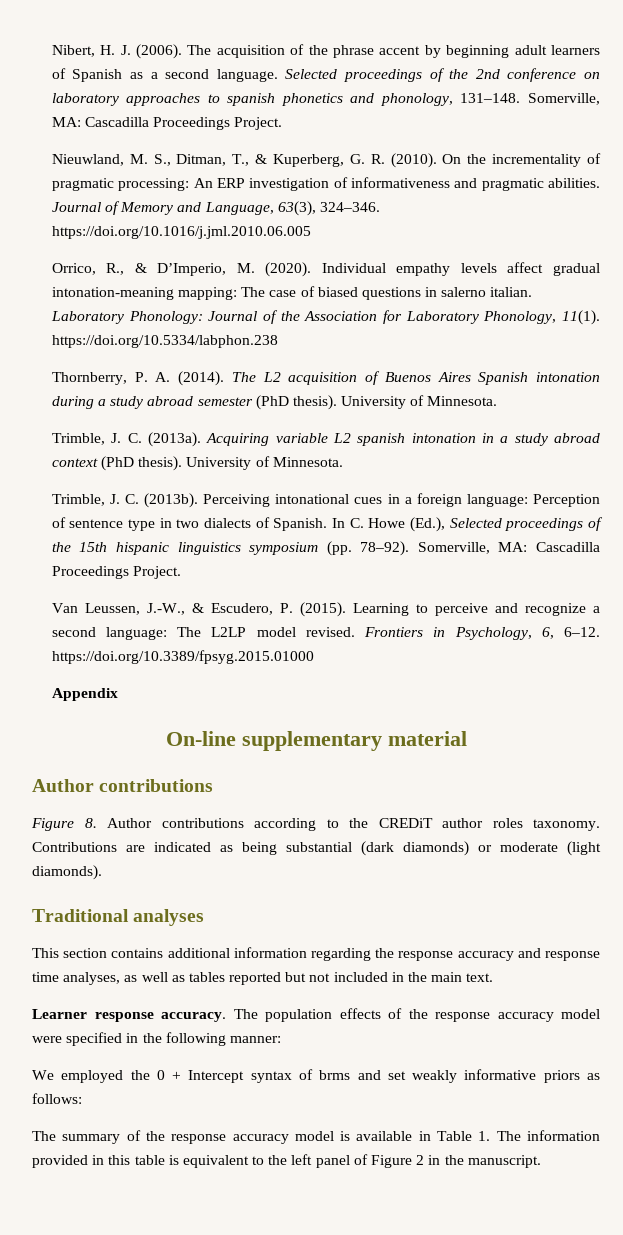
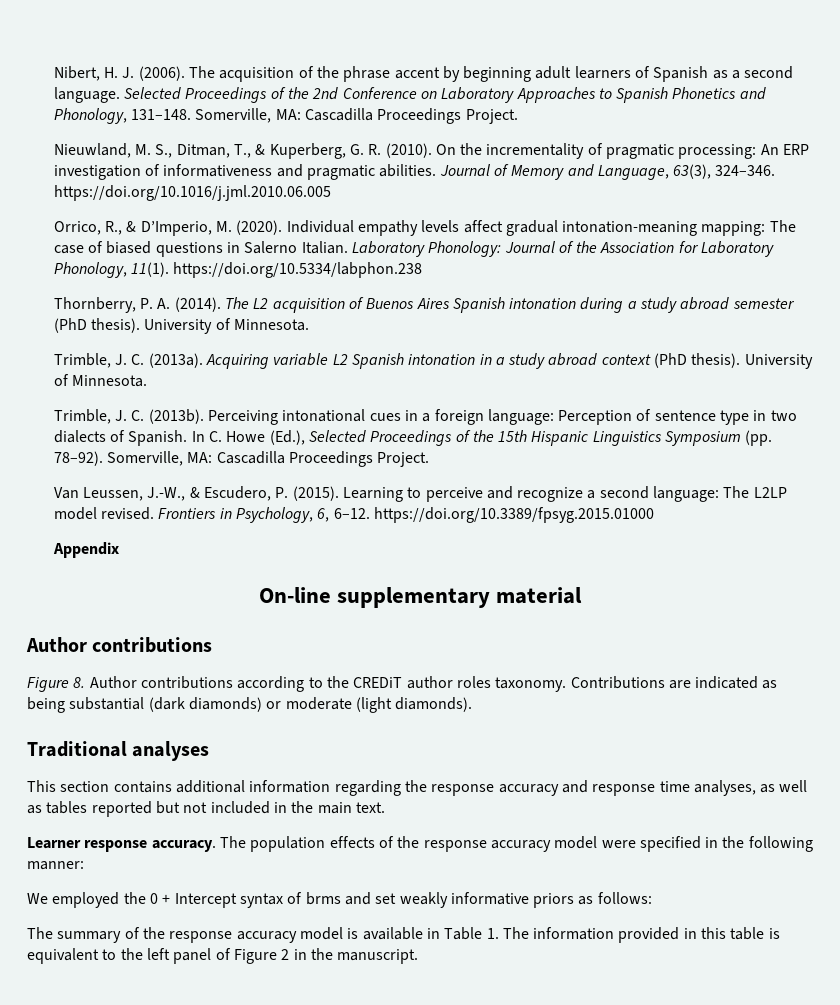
[344,69,423,82] proceedings -> [185,87,268,103] Proceedings
[507,68,600,82] [51,93,453,106] conference on laboratory approaches to spanish phonetics and phonology, -> [342,87,766,103] [53,108,127,124] Conference on Laboratory Approaches to Spanish Phonetics and Phonology,
[441,287,533,297] salerno italian. -> [244,241,348,254] Salerno Italian.
[357,433,406,446] spanish -> [351,353,404,369] Spanish
[505,518,584,531] proceedings -> [370,430,453,446] Proceedings
[115,542,319,555] hispanic linguistics symposium -> [531,431,742,446] Hispanic Linguistics Symposium

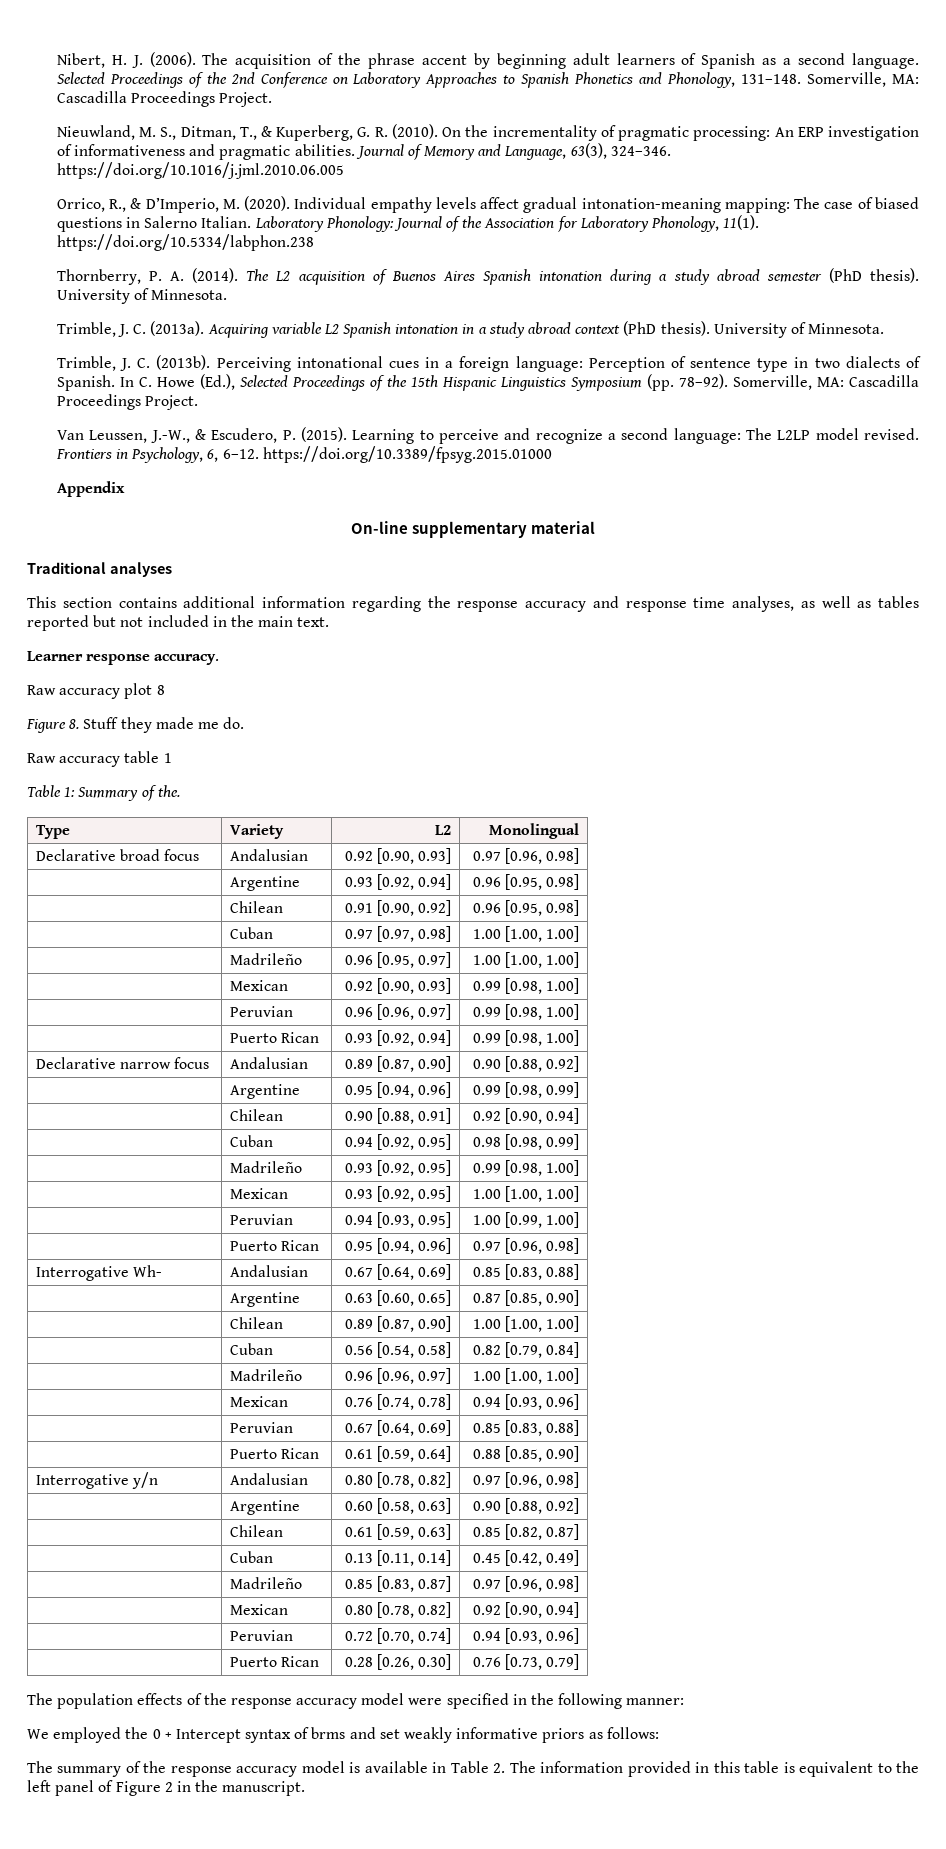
[26,637,213,653] [27,676,778,692] [27,697,473,713] // Author contributions // Figure 8. Author contributions according to the CREDiT author roles taxonomy. Contributions are indicated as being substantial (dark diamonds) or moderate (light diamonds). -> (596, 527) none
(216, 846) none -> [27,683,165,699] [26,717,245,733] [27,751,172,767] [27,785,180,801] [36,825,71,839] [230,824,285,839] [434,825,451,835] [488,823,579,839] [36,849,200,861] [230,849,309,861] [344,848,451,864] [472,848,579,864] [230,876,301,891] [344,874,451,890] [472,874,579,890] [230,901,284,913] [344,900,451,916] [472,900,579,916] [230,927,274,939] [344,926,451,942] [472,926,579,942] [230,953,303,965] [344,952,451,968] [472,952,579,968] [230,980,289,991] [344,978,451,994] [472,978,579,994] [230,1006,294,1017] [344,1004,451,1020] [472,1004,579,1020] [230,1032,320,1043] [344,1030,451,1046] [472,1030,579,1046] [36,1057,210,1069] [230,1057,309,1069] [344,1056,451,1072] [472,1056,579,1072] [230,1084,301,1099] [344,1082,451,1098] [472,1082,579,1098] [230,1109,284,1121] [344,1108,451,1124] [472,1108,579,1124] [230,1135,274,1147] [344,1134,451,1150] [472,1134,579,1150] [230,1161,303,1173] [344,1160,451,1176] [472,1160,579,1176] [230,1188,289,1199] [344,1186,451,1202] [472,1186,579,1202] [230,1214,294,1225] [344,1212,451,1228] [472,1212,579,1228] [230,1240,320,1251] [344,1238,451,1254] [472,1238,579,1254] [36,1265,163,1281] [230,1265,309,1277] [344,1264,451,1280] [472,1264,579,1280] [230,1292,301,1307] [344,1290,451,1306] [472,1290,579,1306] [230,1317,284,1329] [344,1316,451,1332] [472,1316,579,1332] [230,1343,274,1355] [344,1342,451,1358] [472,1342,579,1358] [230,1369,303,1381] [344,1368,451,1384] [472,1368,579,1384] [230,1396,289,1407] [344,1394,451,1410] [472,1394,579,1410] [230,1422,294,1433] [344,1420,451,1436] [472,1420,579,1436] [230,1448,320,1459] [344,1446,451,1462] [472,1446,579,1462] [36,1472,159,1489] [230,1473,309,1485] [344,1472,451,1488] [472,1472,579,1488] [230,1500,301,1515] [344,1498,451,1514] [472,1498,579,1514] [230,1525,284,1537] [344,1524,451,1540] [472,1524,579,1540] [230,1551,274,1563] [344,1550,451,1566] [472,1550,579,1566] [230,1577,303,1589] [344,1576,451,1592] [472,1576,579,1592] [230,1604,289,1615] [344,1602,451,1618] [472,1602,579,1618] [230,1630,294,1641] [344,1628,451,1644] [472,1628,579,1644] [230,1656,320,1667] [344,1654,451,1670] [472,1654,579,1670] // Raw accuracy plot 8 // Figure 8. Stuff they made me do. // Raw accuracy table 1 // Table 1: Summary of the. // Type | Variety | L2 | Monolingual // Declarative broad focus | Andalusian | 0.92 [0.90, 0.93] | 0.97 [0.96, 0.98] // | Argentine | 0.93 [0.92, 0.94] | 0.96 [0.95, 0.98] // | Chilean | 0.91 [0.90, 0.92] | 0.96 [0.95, 0.98] // | Cuban | 0.97 [0.97, 0.98] | 1.00 [1.00, 1.00] // | Madrileño | 0.96 [0.95, 0.97] | 1.00 [1.00, 1.00] // | Mexican | 0.92 [0.90, 0.93] | 0.99 [0.98, 1.00] // | Peruvian | 0.96 [0.96, 0.97] | 0.99 [0.98, 1.00] // | Puerto Rican | 0.93 [0.92, 0.94] | 0.99 [0.98, 1.00] // Declarative narrow focus | Andalusian | 0.89 [0.87, 0.90] | 0.90 [0.88, 0.92] // | Argentine | 0.95 [0.94, 0.96] | 0.99 [0.98, 0.99] // | Chilean | 0.90 [0.88, 0.91] | 0.92 [0.90, 0.94] // | Cuban | 0.94 [0.92, 0.95] | 0.98 [0.98, 0.99] // | Madrileño | 0.93 [0.92, 0.95] | 0.99 [0.98, 1.00] // | Mexican | 0.93 [0.92, 0.95] | 1.00 [1.00, 1.00] // | Peruvian | 0.94 [0.93, 0.95] | 1.00 [0.99, 1.00] // | Puerto Rican | 0.95 [0.94, 0.96] | 0.97 [0.96, 0.98] // Interrogative Wh- | Andalusian | 0.67 [0.64, 0.69] | 0.85 [0.83, 0.88] // | Argentine | 0.63 [0.60, 0.65] | 0.87 [0.85, 0.90] // | Chilean | 0.89 [0.87, 0.90] | 1.00 [1.00, 1.00] // | Cuban | 0.56 [0.54, 0.58] | 0.82 [0.79, 0.84] // | Madrileño | 0.96 [0.96, 0.97] | 1.00 [1.00, 1.00] // | Mexican | 0.76 [0.74, 0.78] | 0.94 [0.93, 0.96] // | Peruvian | 0.67 [0.64, 0.69] | 0.85 [0.83, 0.88] // | Puerto Rican | 0.61 [0.59, 0.64] | 0.88 [0.85, 0.90] // Interrogative y/n | Andalusian | 0.80 [0.78, 0.82] | 0.97 [0.96, 0.98] // | Argentine | 0.60 [0.58, 0.63] | 0.90 [0.88, 0.92] // | Chilean | 0.61 [0.59, 0.63] | 0.85 [0.82, 0.87] // | Cuban | 0.13 [0.11, 0.14] | 0.45 [0.42, 0.49] // | Madrileño | 0.85 [0.83, 0.87] | 0.97 [0.96, 0.98] // | Mexican | 0.80 [0.78, 0.82] | 0.92 [0.90, 0.94] // | Peruvian | 0.72 [0.70, 0.74] | 0.94 [0.93, 0.96] // | Puerto Rican | 0.28 [0.26, 0.30] | 0.76 [0.73, 0.79] //
[486,928,499,939] 1. -> [493,1763,506,1773] 2.

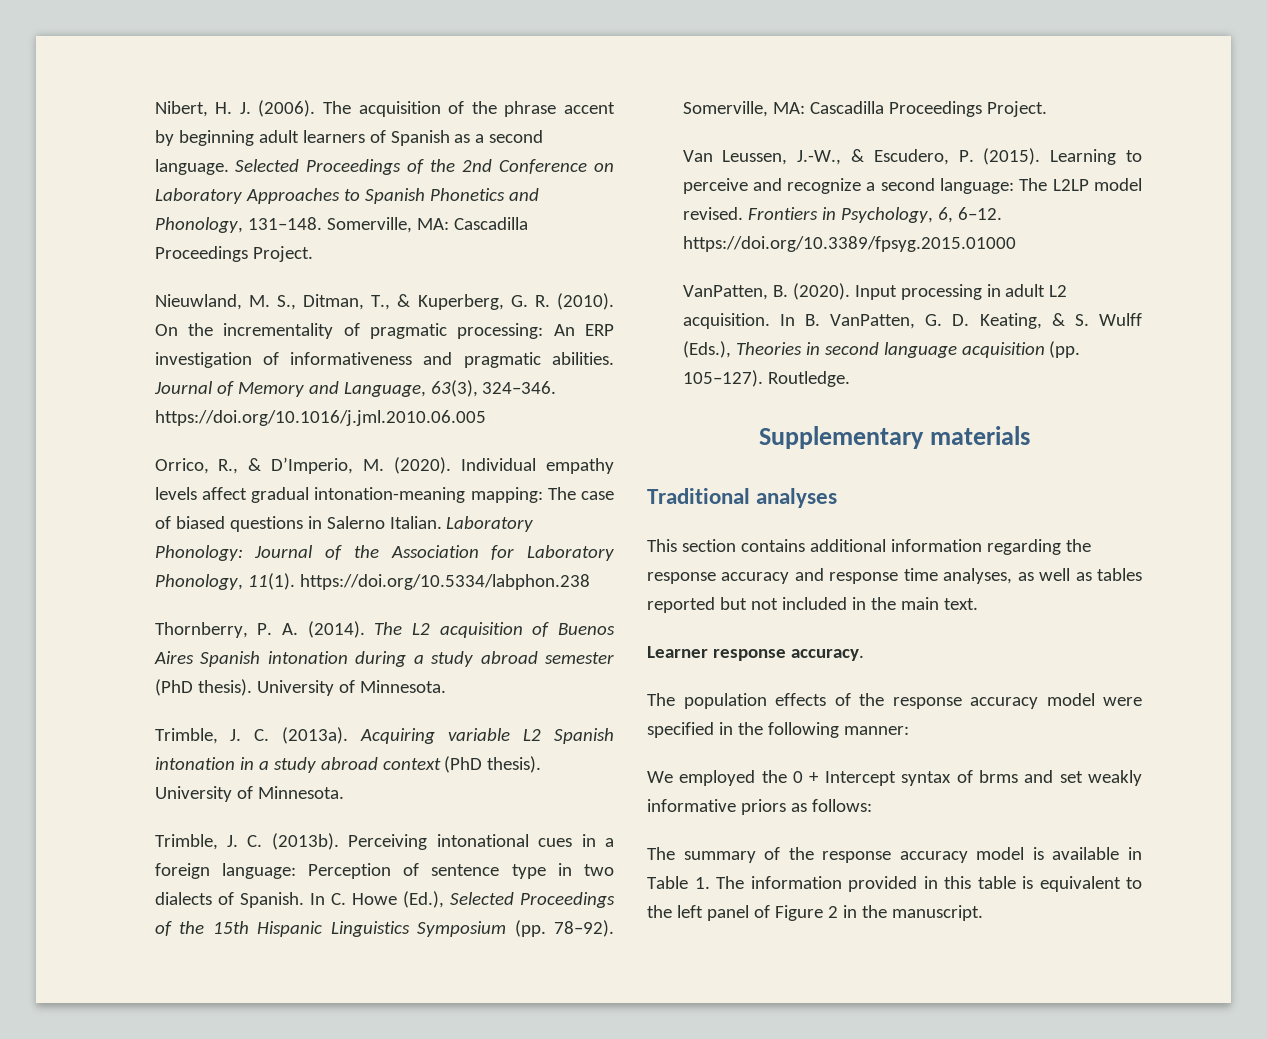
[56,481,125,497] [350,521,596,538] Appendix // On-line supplementary material -> [682,283,1068,300] [682,313,1142,329] [682,341,1081,358] [682,370,850,387] [758,426,1031,449] VanPatten, B. (2020). Input processing in adult L2 acquisition. In B. VanPatten, G. D. Keating, & S. Wulff (Eds.), Theories in second language acquisition (pp. 105–127). Routledge. // Supplementary materials
[27,683,165,699] [26,717,245,733] [27,751,172,767] [27,785,180,801] [36,825,71,839] [230,824,285,839] [434,825,451,835] [488,823,579,839] [36,849,200,861] [230,849,309,861] [344,848,451,864] [472,848,579,864] [230,876,301,891] [344,874,451,890] [472,874,579,890] [230,901,284,913] [344,900,451,916] [472,900,579,916] [230,927,274,939] [344,926,451,942] [472,926,579,942] [230,953,303,965] [344,952,451,968] [472,952,579,968] [230,980,289,991] [344,978,451,994] [472,978,579,994] [230,1006,294,1017] [344,1004,451,1020] [472,1004,579,1020] [230,1032,320,1043] [344,1030,451,1046] [472,1030,579,1046] [36,1057,210,1069] [230,1057,309,1069] [344,1056,451,1072] [472,1056,579,1072] [230,1084,301,1099] [344,1082,451,1098] [472,1082,579,1098] [230,1109,284,1121] [344,1108,451,1124] [472,1108,579,1124] [230,1135,274,1147] [344,1134,451,1150] [472,1134,579,1150] [230,1161,303,1173] [344,1160,451,1176] [472,1160,579,1176] [230,1188,289,1199] [344,1186,451,1202] [472,1186,579,1202] [230,1214,294,1225] [344,1212,451,1228] [472,1212,579,1228] [230,1240,320,1251] [344,1238,451,1254] [472,1238,579,1254] [36,1265,163,1281] [230,1265,309,1277] [344,1264,451,1280] [472,1264,579,1280] [230,1292,301,1307] [344,1290,451,1306] [472,1290,579,1306] [230,1317,284,1329] [344,1316,451,1332] [472,1316,579,1332] [230,1343,274,1355] [344,1342,451,1358] [472,1342,579,1358] [230,1369,303,1381] [344,1368,451,1384] [472,1368,579,1384] [230,1396,289,1407] [344,1394,451,1410] [472,1394,579,1410] [230,1422,294,1433] [344,1420,451,1436] [472,1420,579,1436] [230,1448,320,1459] [344,1446,451,1462] [472,1446,579,1462] [36,1472,159,1489] [230,1473,309,1485] [344,1472,451,1488] [472,1472,579,1488] [230,1500,301,1515] [344,1498,451,1514] [472,1498,579,1514] [230,1525,284,1537] [344,1524,451,1540] [472,1524,579,1540] [230,1551,274,1563] [344,1550,451,1566] [472,1550,579,1566] [230,1577,303,1589] [344,1576,451,1592] [472,1576,579,1592] [230,1604,289,1615] [344,1602,451,1618] [472,1602,579,1618] [230,1630,294,1641] [344,1628,451,1644] [472,1628,579,1644] [230,1656,320,1667] [344,1654,451,1670] [472,1654,579,1670] // Raw accuracy plot 8 // Figure 8. Stuff they made me do. // Raw accuracy table 1 // Table 1: Summary of the. // Type | Variety | L2 | Monolingual // Declarative broad focus | Andalusian | 0.92 [0.90, 0.93] | 0.97 [0.96, 0.98] // | Argentine | 0.93 [0.92, 0.94] | 0.96 [0.95, 0.98] // | Chilean | 0.91 [0.90, 0.92] | 0.96 [0.95, 0.98] // | Cuban | 0.97 [0.97, 0.98] | 1.00 [1.00, 1.00] // | Madrileño | 0.96 [0.95, 0.97] | 1.00 [1.00, 1.00] // | Mexican | 0.92 [0.90, 0.93] | 0.99 [0.98, 1.00] // | Peruvian | 0.96 [0.96, 0.97] | 0.99 [0.98, 1.00] // | Puerto Rican | 0.93 [0.92, 0.94] | 0.99 [0.98, 1.00] // Declarative narrow focus | Andalusian | 0.89 [0.87, 0.90] | 0.90 [0.88, 0.92] // | Argentine | 0.95 [0.94, 0.96] | 0.99 [0.98, 0.99] // | Chilean | 0.90 [0.88, 0.91] | 0.92 [0.90, 0.94] // | Cuban | 0.94 [0.92, 0.95] | 0.98 [0.98, 0.99] // | Madrileño | 0.93 [0.92, 0.95] | 0.99 [0.98, 1.00] // | Mexican | 0.93 [0.92, 0.95] | 1.00 [1.00, 1.00] // | Peruvian | 0.94 [0.93, 0.95] | 1.00 [0.99, 1.00] // | Puerto Rican | 0.95 [0.94, 0.96] | 0.97 [0.96, 0.98] // Interrogative Wh- | Andalusian | 0.67 [0.64, 0.69] | 0.85 [0.83, 0.88] // | Argentine | 0.63 [0.60, 0.65] | 0.87 [0.85, 0.90] // | Chilean | 0.89 [0.87, 0.90] | 1.00 [1.00, 1.00] // | Cuban | 0.56 [0.54, 0.58] | 0.82 [0.79, 0.84] // | Madrileño | 0.96 [0.96, 0.97] | 1.00 [1.00, 1.00] // | Mexican | 0.76 [0.74, 0.78] | 0.94 [0.93, 0.96] // | Peruvian | 0.67 [0.64, 0.69] | 0.85 [0.83, 0.88] // | Puerto Rican | 0.61 [0.59, 0.64] | 0.88 [0.85, 0.90] // Interrogative y/n | Andalusian | 0.80 [0.78, 0.82] | 0.97 [0.96, 0.98] // | Argentine | 0.60 [0.58, 0.63] | 0.90 [0.88, 0.92] // | Chilean | 0.61 [0.59, 0.63] | 0.85 [0.82, 0.87] // | Cuban | 0.13 [0.11, 0.14] | 0.45 [0.42, 0.49] // | Madrileño | 0.85 [0.83, 0.87] | 0.97 [0.96, 0.98] // | Mexican | 0.80 [0.78, 0.82] | 0.92 [0.90, 0.94] // | Peruvian | 0.72 [0.70, 0.74] | 0.94 [0.93, 0.96] // | Puerto Rican | 0.28 [0.26, 0.30] | 0.76 [0.73, 0.79] -> (864, 655) none
[493,1763,506,1773] 2. -> [694,877,710,889] 1.

